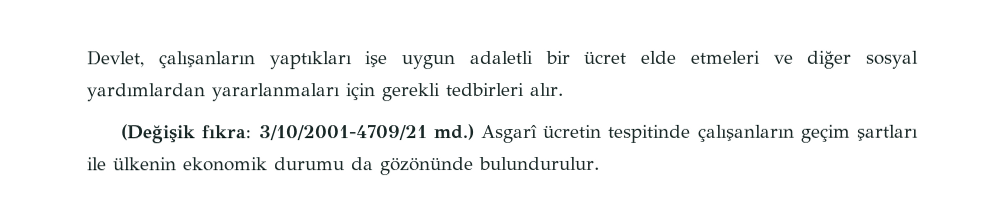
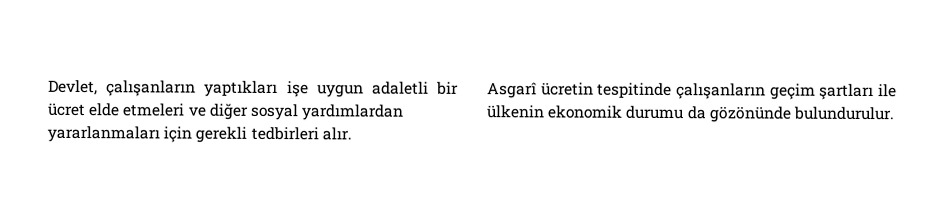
[121,124,475,144] (Değişik fıkra: 3/10/2001-4709/21 md.) -> (352, 134) none

